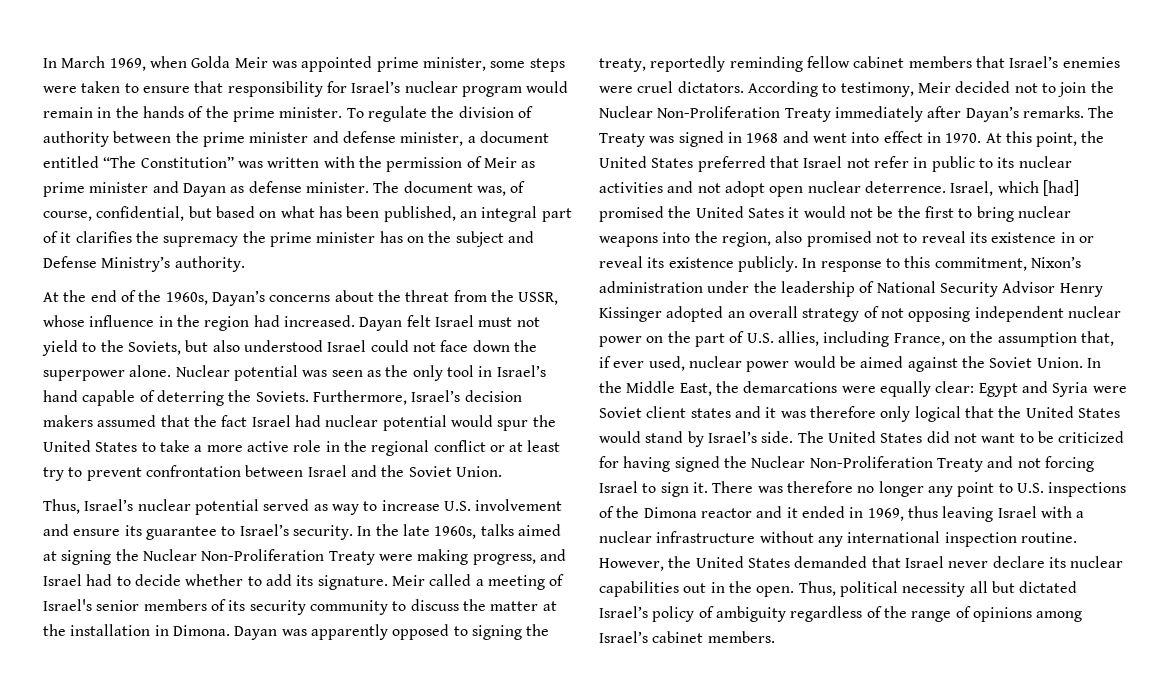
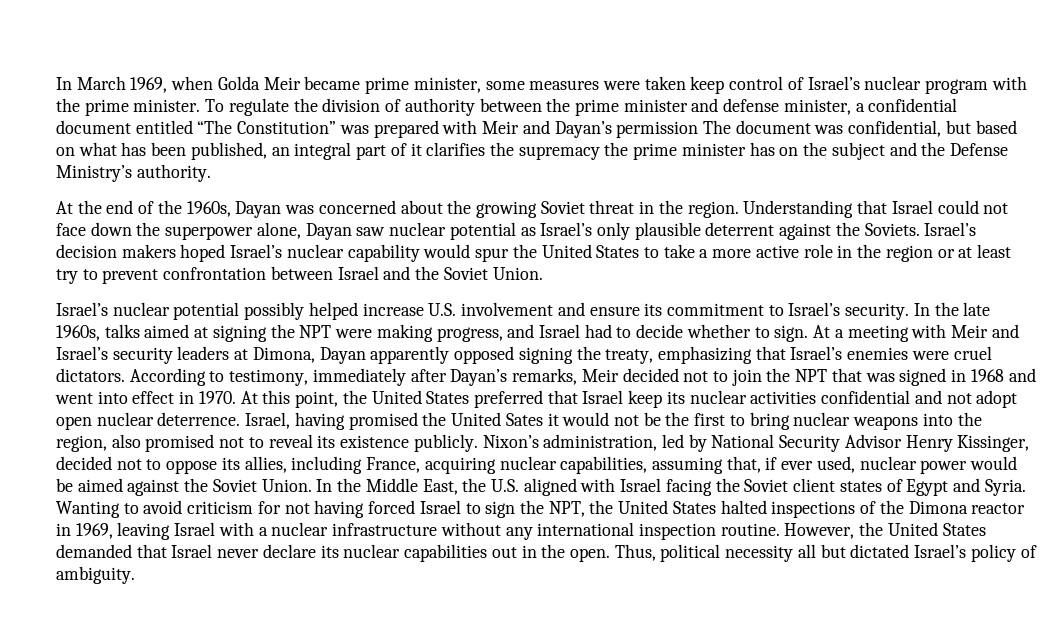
[271,56,373,72] was appointed -> [304,76,361,90] became
[529,58,565,72] steps -> [529,80,600,90] measures
[124,81,569,97] [43,106,204,118] to ensure that responsibility for Israel’s nuclear program would remain in the hands of -> [690,76,1027,94] keep control of Israel’s nuclear program with
(476, 139) none -> [868,98,958,112] confidential
[267,156,536,172] [43,181,526,197] [43,211,92,221] written with the permission of Meir as prime minister and Dayan as defense minister. The document was, of course, -> [373,120,844,138] prepared with Meir and Dayan’s permission The document was
(534, 237) none -> [921,142,946,156] the
[211,290,559,306] [43,315,540,331] [42,340,323,356] Dayan’s concerns about the threat from the USSR, whose influence in the region had increased. Dayan felt Israel must not yield to the Soviets, but also understood -> [235,200,888,218] Dayan was concerned about the growing Soviet threat in the region. Understanding that
[129,365,546,381] [43,390,224,406] alone. Nuclear potential was seen as the only tool in Israel’s hand capable of deterring -> [256,222,832,240] alone, Dayan saw nuclear potential as Israel’s only plausible deterrent against
[312,390,407,405] Furthermore, -> (920, 229) none
[97,415,447,431] assumed that the fact Israel had nuclear potential -> [180,244,420,262] hoped Israel’s nuclear capability
[371,440,486,456] regional conflict -> [885,245,933,262] region
[43,499,80,514] Thus, -> (543, 273) none
[263,499,378,515] served as way to -> [244,302,358,320] possibly helped
[145,526,217,540] guarantee -> [666,303,764,316] commitment
[142,549,375,565] Nuclear Non-Proliferation Treaty -> [299,325,332,338] NPT
[265,574,565,590] [43,599,557,615] [43,624,307,640] add its signature. Meir called a meeting of Israel's senior members of its security community to discuss the matter at the installation in Dimona. Dayan was -> [774,324,1019,342] [56,346,366,364] sign. At a meeting with Meir and Israel’s security leaders at Dimona, Dayan
[453,626,468,636] to -> (515, 355) none
[650,56,972,72] reportedly reminding fellow cabinet members -> [657,346,752,364] emphasizing
(914, 89) none -> [312,368,578,386] immediately after Dayan’s remarks,
[599,106,1115,122] [599,133,645,147] Nuclear Non-Proliferation Treaty immediately after Dayan’s remarks. The Treaty -> [795,368,862,382] NPT that
[846,156,993,172] not refer in public to -> [628,390,663,408] keep
(663, 187) none -> [821,390,911,404] confidential
[997,180,1079,196] which [had] -> [294,412,345,430] having
[1060,232,1094,243] [599,256,1081,272] [599,281,1103,297] [599,306,1121,322] [599,331,1077,347] in or reveal its existence publicly. In response to this commitment, Nixon’s administration under the leadership of National Security Advisor Henry Kissinger adopted an overall strategy of not opposing independent nuclear power on the part of U.S. allies, including France, on the assumption -> [413,434,1030,452] [56,456,723,474] publicly. Nixon’s administration, led by National Security Advisor Henry Kissinger, decided not to oppose its allies, including France, acquiring nuclear capabilities, assuming
[743,381,1127,397] [599,406,1120,422] [599,431,1125,447] [599,456,1094,472] [599,481,1044,497] demarcations were equally clear: Egypt and Syria were Soviet client states and it was therefore only logical that the United States would stand by Israel’s side. The United States did not want to be criticized for having signed the Nuclear Non-Proliferation Treaty and not forcing Israel to sign it. There was therefore no longer any point to U.S. -> [490,478,1026,496] [56,500,767,518] U.S. aligned with Israel facing the Soviet client states of Egypt and Syria. Wanting to avoid criticism for not having forced Israel to sign the NPT, the United States halted
[756,506,845,518] and it ended -> (1026, 508) none
[907,506,938,518] thus -> (113, 531) none
[715,606,1083,622] [599,631,775,643] ambiguity regardless of the range of opinions among Israel’s cabinet members. -> [56,566,135,584] ambiguity.

